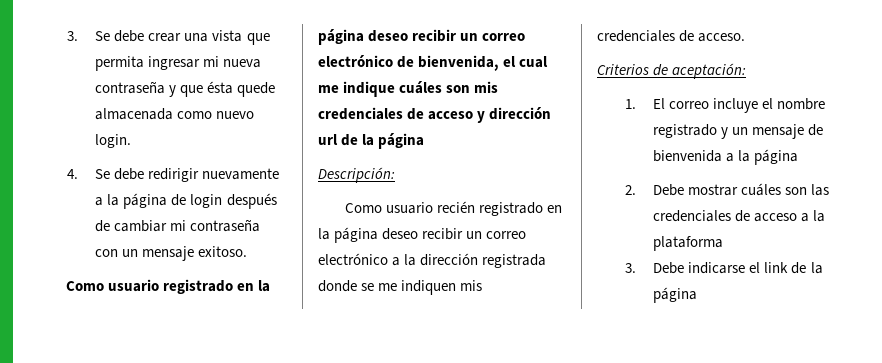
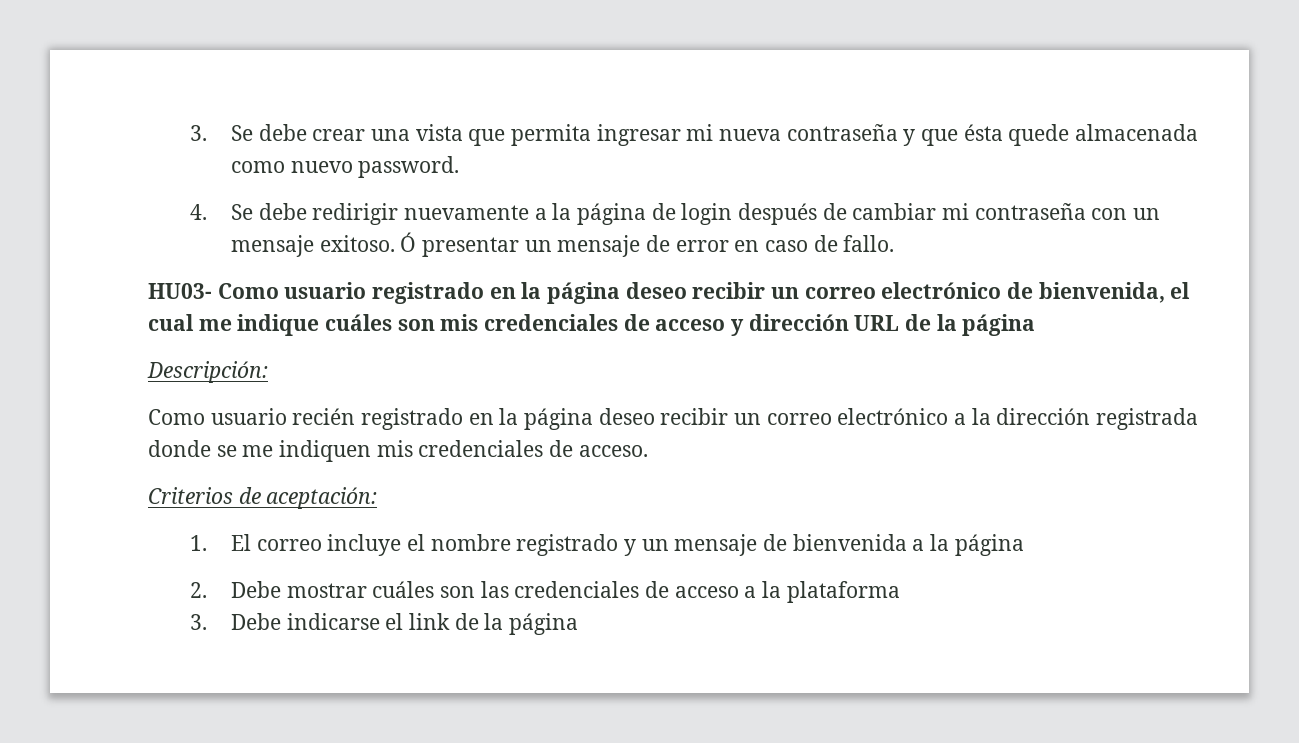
[95,134,132,148] login. -> [358,156,460,178] password.
(248, 251) // -> [400,232,895,257] [148,283,212,299] Ó presentar un mensaje de error en caso de fallo. // HU03-
[318,134,338,145] url -> [854,315,900,331] URL

